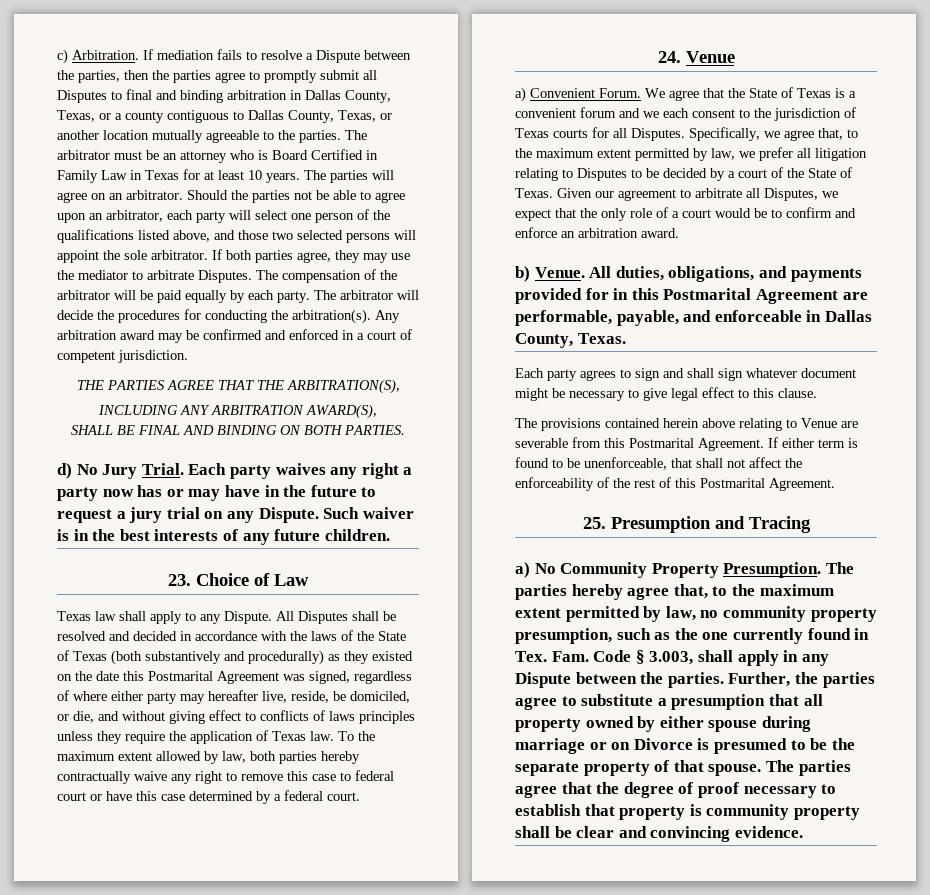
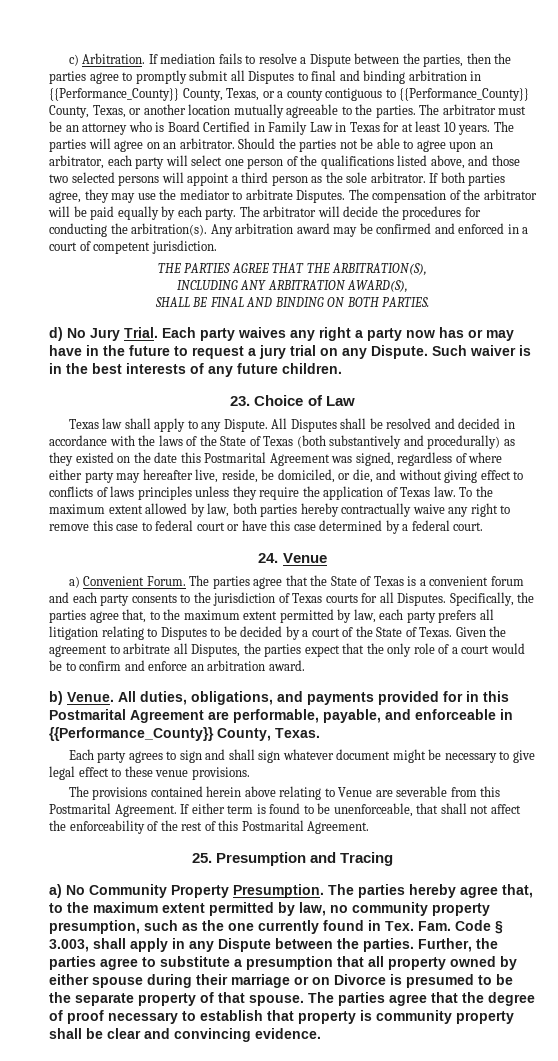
[305,90,341,100] Dallas -> [49,88,179,101] {{Performance_County}}
[248,110,284,120] Dallas -> [399,88,530,101] {{Performance_County}}
(99, 256) none -> [231,172,323,186] a third person as
[645,88,665,98] We -> [189,575,250,589] The parties
[643,108,735,118] we each consent -> [72,592,177,606] each party consents
[764,128,858,141] [515,147,793,161] we agree that, to the maximum extent permitted by law, we prefer -> [517,592,535,603] [49,609,477,623] the parties agree that, to the maximum extent permitted by law, each party prefers
[595,191,614,198] our -> [489,626,507,637] the
[822,191,838,198] we -> [243,643,302,657] the parties
[824,310,872,322] Dallas -> [49,727,214,741] {{Performance_County}}
[753,388,817,398] this clause. -> [124,766,250,780] these venue provisions.
(811, 724) none -> [196,974,228,985] their

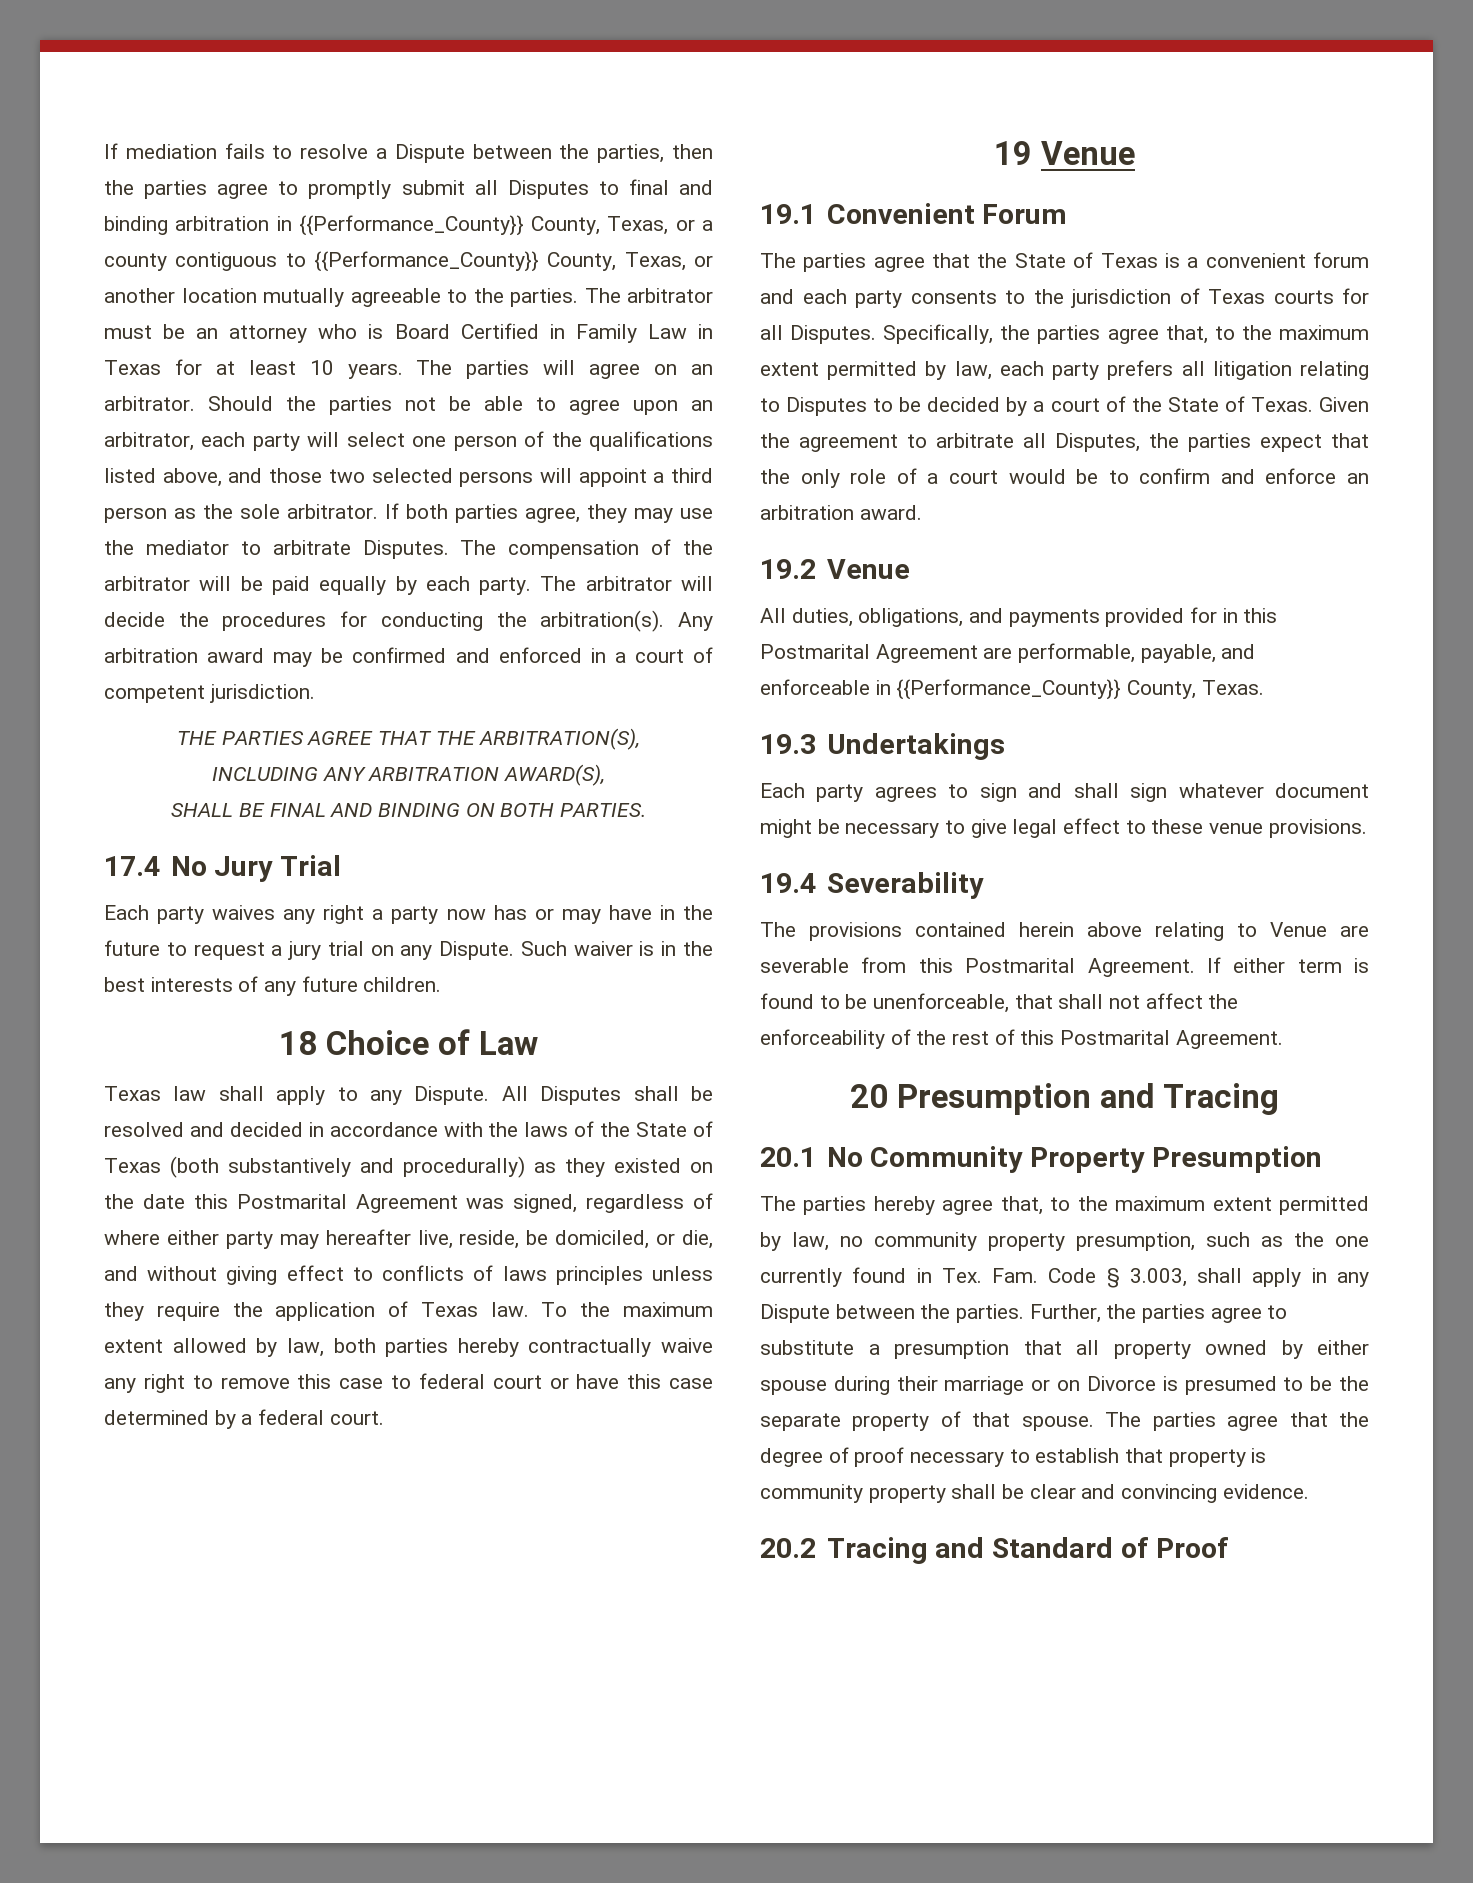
[68,53,146,66] c) Arbitration. -> (104, 151) none
[49,327,63,341] d) -> [104,856,160,876] 17.4
[124,327,158,338] Trial. -> [279,855,341,876] Trial //
[230,396,251,406] 23. -> [279,1031,318,1055] 18
[258,553,327,563] [68,576,186,588] 24. Venue // a) Convenient Forum. -> [994,141,1135,165] [760,203,1068,224] 19 Venue // 19.1 Convenient Forum //
[49,691,114,705] b) Venue. -> [760,559,910,579] 19.2 Venue //
(320, 733) none -> [760,733,1005,760] // 19.3 Undertakings
(250, 773) none -> [760,872,984,899] // 19.4 Severability
[191,853,212,863] 25. -> [850,1084,889,1108] 20
[49,884,62,898] a) -> [760,1147,816,1167] 20.1
[233,884,324,898] Presumption. -> [1151,1146,1322,1173] Presumption //
(321, 1033) none -> [760,1537,1230,1564] // 20.2 Tracing and Standard of Proof

